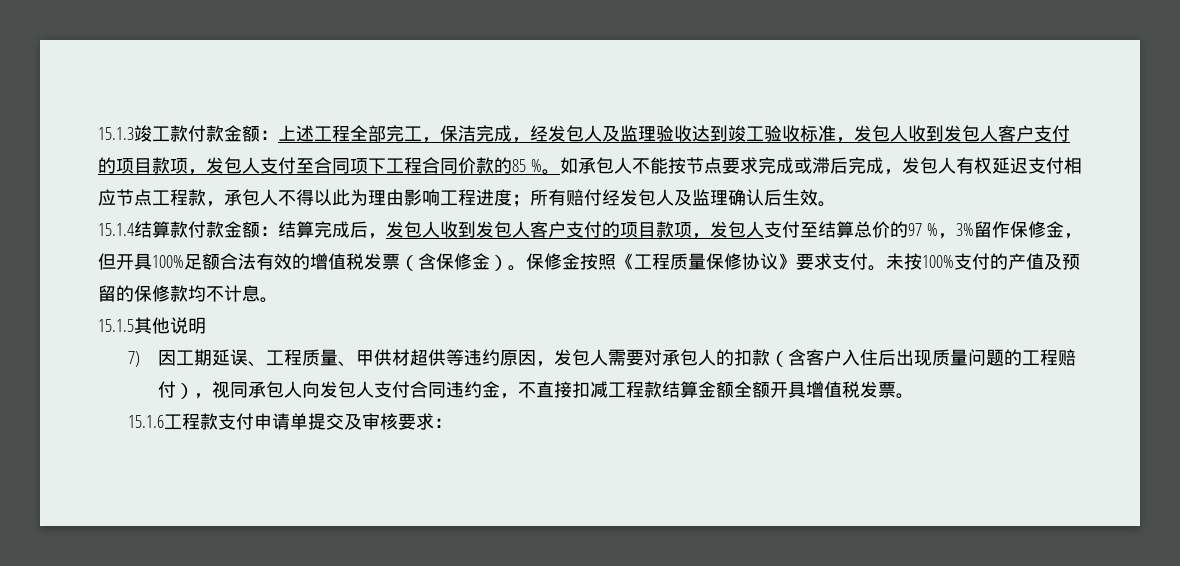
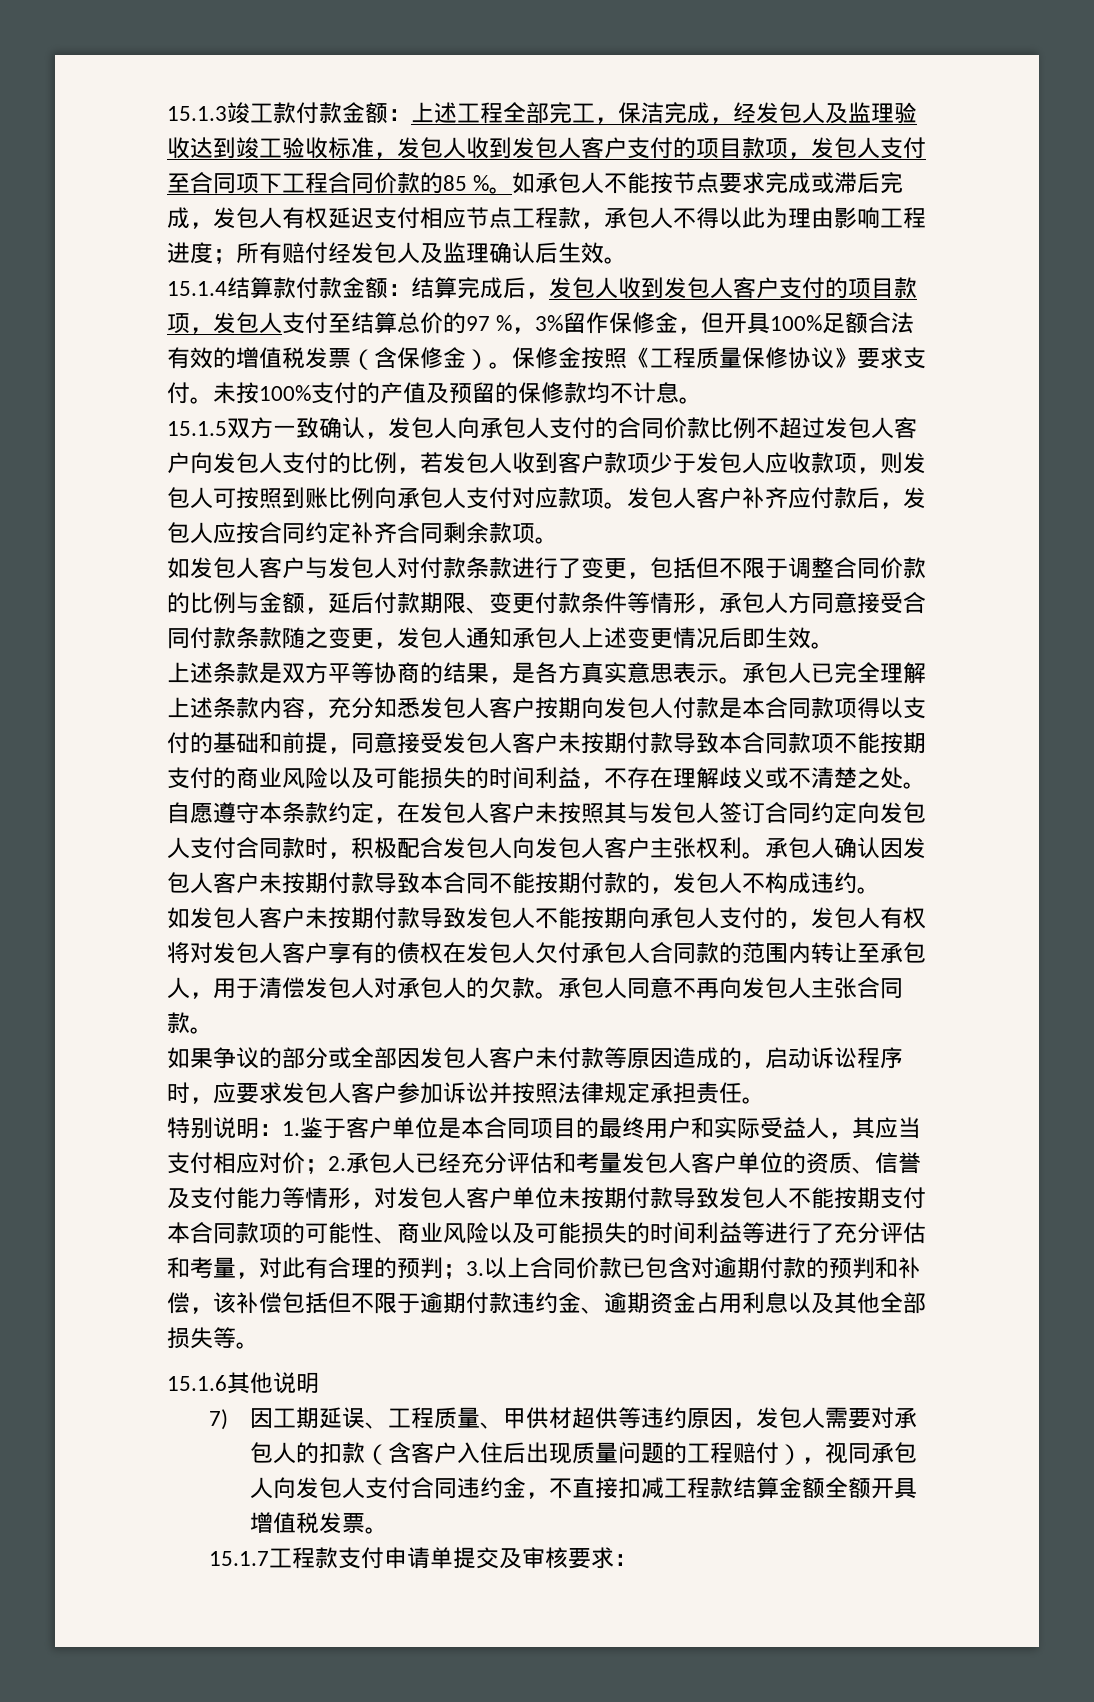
(134, 325) none -> [227,417,917,439] [167,452,926,474] [167,487,926,509] [167,522,558,544] [167,557,926,579] [167,592,926,614] [167,627,834,649] [167,662,926,684] [167,697,926,719] [167,732,926,754] [167,767,926,789] [167,802,926,824] [167,837,926,859] [167,872,880,894] [167,907,926,929] [167,942,926,964] [167,977,903,999] [167,1012,213,1034] [167,1047,903,1069] [167,1082,765,1104] [167,1117,921,1139] [167,1152,921,1174] [167,1187,926,1209] [167,1222,926,1244] [167,1257,921,1279] [167,1292,926,1314] [167,1327,259,1349] [167,1375,227,1391] 双方一致确认，发包人向承包人支付的合同价款比例不超过发包人客户向发包人支付的比例，若发包人收到客户款项少于发包人应收款项，则发包人可按照到账比例向承包人支付对应款项。发包人客户补齐应付款后，发包人应按合同约定补齐合同剩余款项。 // 如发包人客户与发包人对付款条款进行了变更，包括但不限于调整合同价款的比例与金额，延后付款期限、变更付款条件等情形，承包人方同意接受合同付款条款随之变更，发包人通知承包人上述变更情况后即生效。 // 上述条款是双方平等协商的结果，是各方真实意思表示。承包人已完全理解上述条款内容，充分知悉发包人客户按期向发包人付款是本合同款项得以支付的基础和前提，同意接受发包人客户未按期付款导致本合同款项不能按期支付的商业风险以及可能损失的时间利益，不存在理解歧义或不清楚之处。自愿遵守本条款约定，在发包人客户未按照其与发包人签订合同约定向发包人支付合同款时，积极配合发包人向发包人客户主张权利。承包人确认因发包人客户未按期付款导致本合同不能按期付款的，发包人不构成违约。 // 如发包人客户未按期付款导致发包人不能按期向承包人支付的，发包人有权将对发包人客户享有的债权在发包人欠付承包人合同款的范围内转让至承包人，用于清偿发包人对承包人的欠款。承包人同意不再向发包人主张合同款。 // 如果争议的部分或全部因发包人客户未付款等原因造成的，启动诉讼程序时，应要求发包人客户参加诉讼并按照法律规定承担责任。 // 特别说明：1.鉴于客户单位是本合同项目的最终用户和实际受益人，其应当支付相应对价；2.承包人已经充分评估和考量发包人客户单位的资质、信誉及支付能力等情形，对发包人客户单位未按期付款导致发包人不能按期支付本合同款项的可能性、商业风险以及可能损失的时间利益等进行了充分评估和考量，对此有合理的预判；3.以上合同价款已包含对逾期付款的预判和补偿，该补偿包括但不限于逾期付款违约金、逾期资金占用利息以及其他全部损失等。 // 15.1.6
[128,415,165,428] 15.1.6 -> [208,1551,269,1566] 15.1.7

